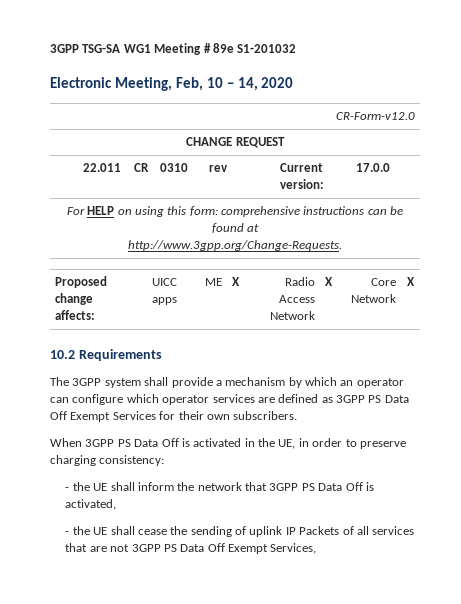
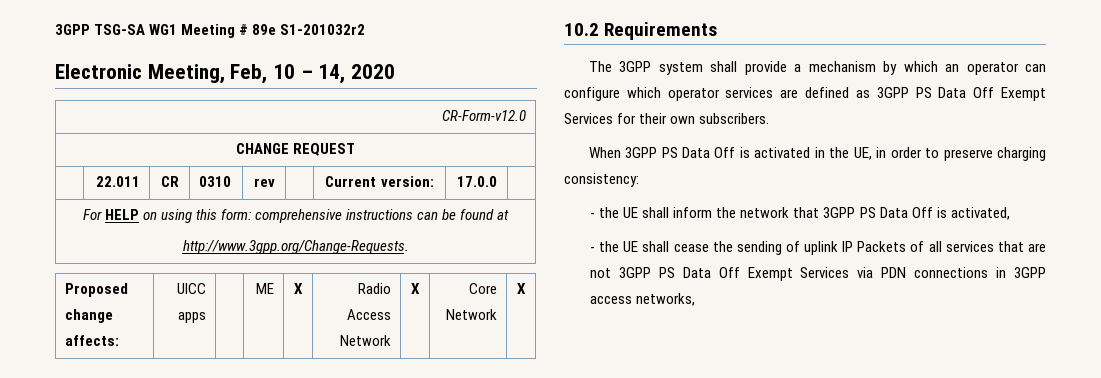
[237,44,297,53] S1-201032 -> [280,24,366,35] S1-201032r2
[270,543,317,554] Services, -> [800,267,1046,278] [590,293,696,306] Services via PDN connections in 3GPP access networks,

